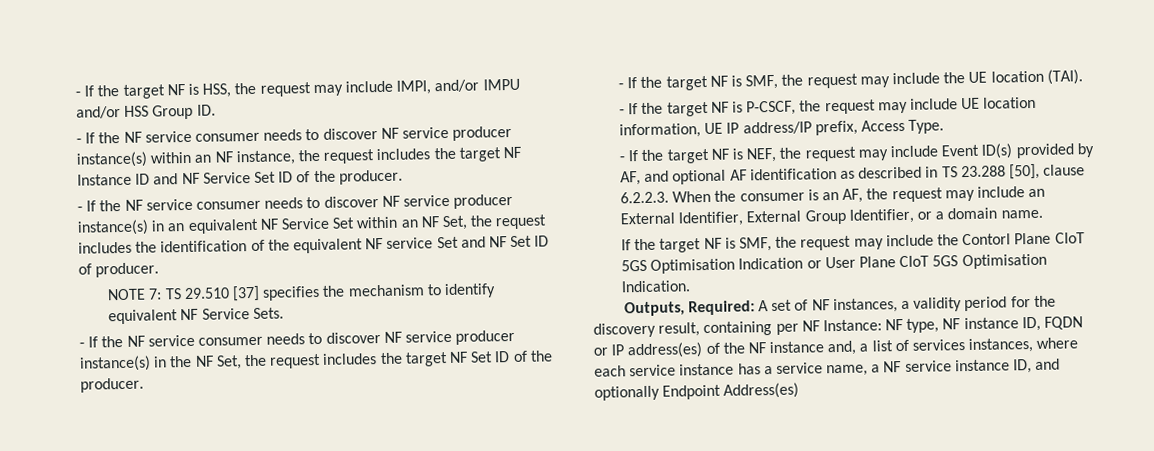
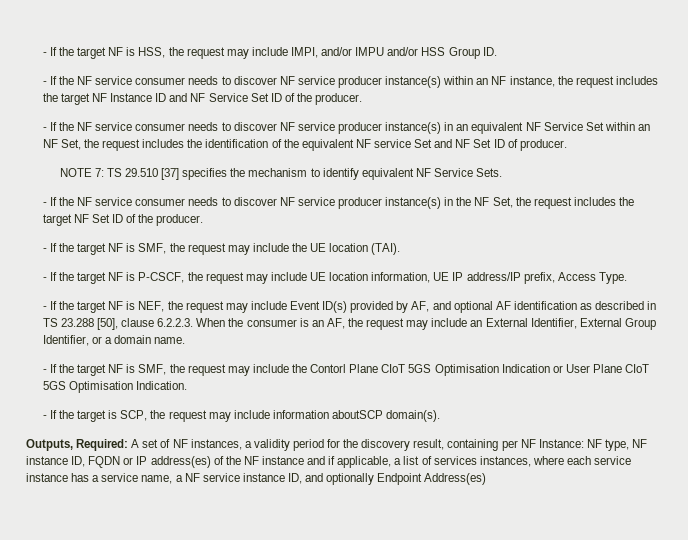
(1043, 214) none -> [42,369,47,373] -
(692, 286) none -> [42,410,441,422] // - If the target is SCP, the request may include information aboutSCP domain(s).
[827,340,858,356] and, -> [307,456,392,468] and if applicable,

